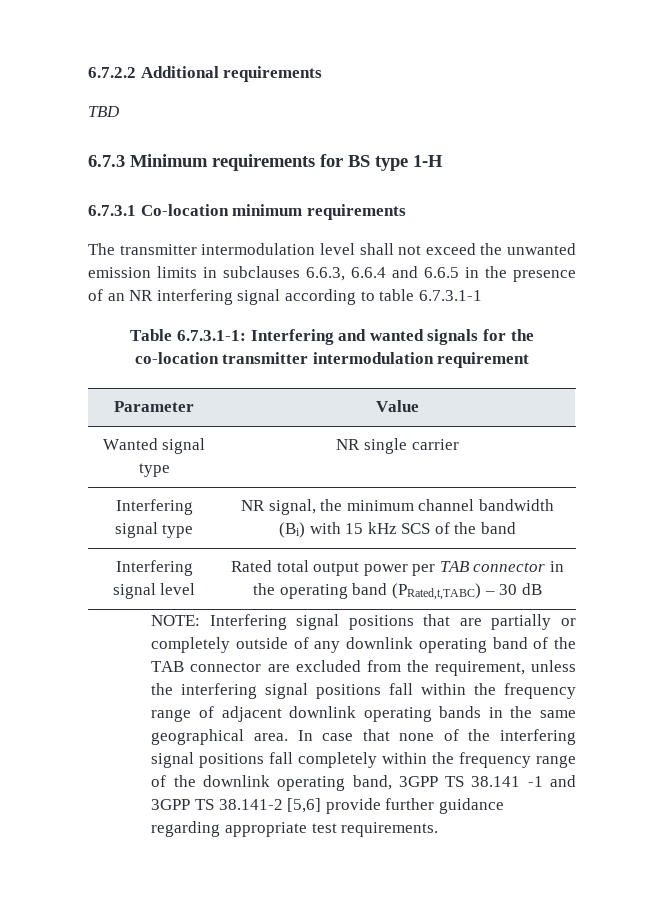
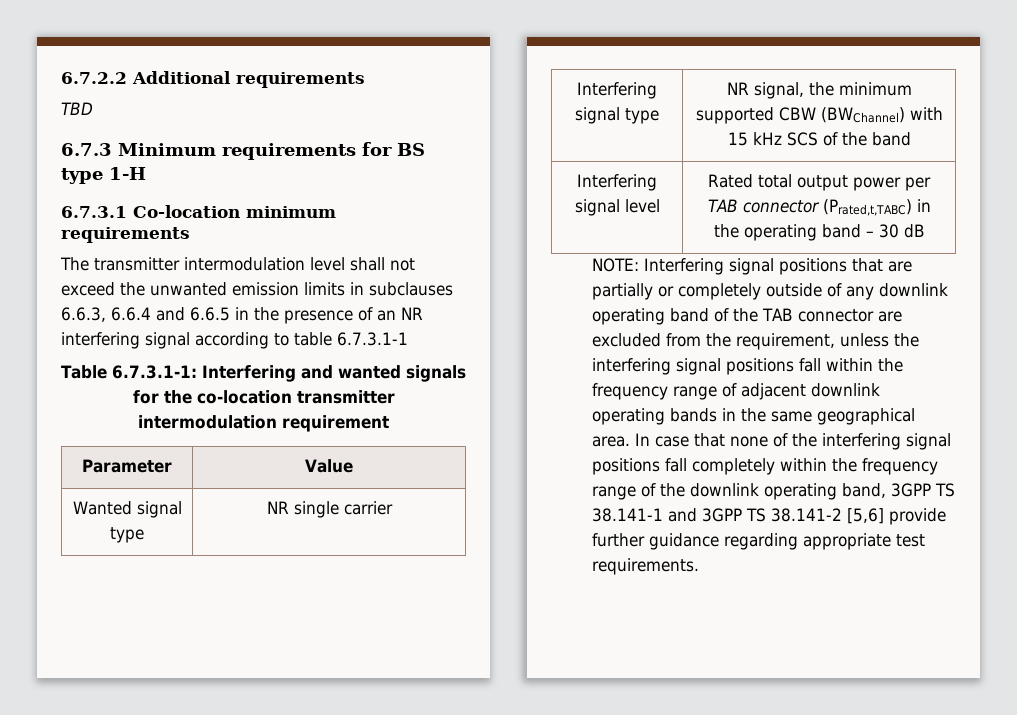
[418,499,554,511] [278,522,305,538] channel bandwidth (Bi) -> [695,107,905,124] supported CBW (BWChannel)
(546, 567) none -> [822,199,912,216] (Prated,t,TABC)
[392,583,482,600] (PRated,t,TABC) -> (861, 231) none
[471,776,543,787] 38.141 -1 -> [592,508,664,522] 38.141-1

